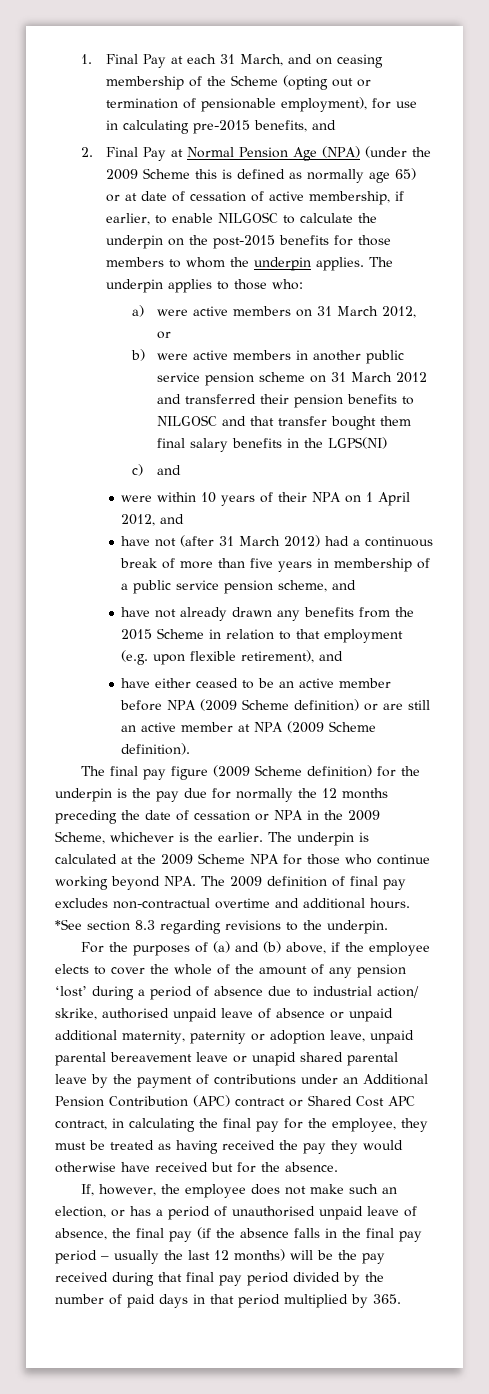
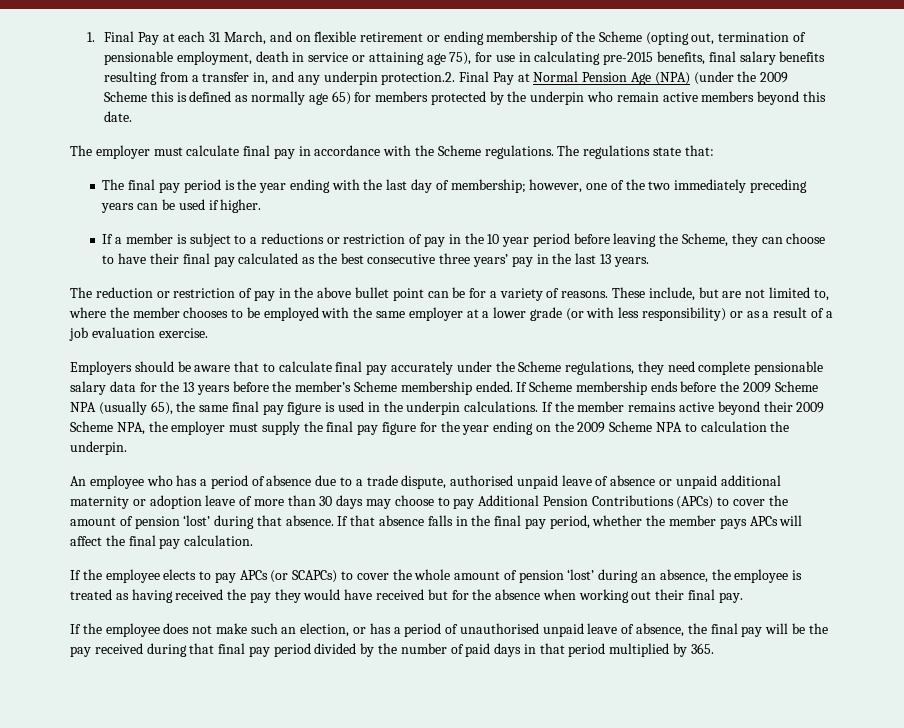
[337,54,384,68] ceasing -> [314,31,484,45] flexible retirement or ending
[332,78,372,87] out or -> [691,33,715,45] out,
[281,97,368,112] employment), -> [176,51,472,65] employment, death in service or attaining age 75),
[312,120,337,130] [80,147,93,157] and // 2. -> [708,51,826,65] [104,71,456,85] final salary benefits resulting from a transfer in, and any underpin protection.2.
[106,191,405,205] [106,212,378,225] [106,235,392,249] [106,257,394,271] [106,279,304,293] [131,305,417,318] [157,331,172,339] [130,349,405,364] [157,372,428,386] [157,394,415,408] [157,415,412,430] [157,437,388,452] [131,464,182,476] [121,492,411,506] [121,514,185,526] [121,535,434,547] [120,558,431,572] [121,580,357,594] [121,607,415,621] [121,628,404,643] [121,650,344,665] [121,678,392,689] [120,699,431,711] [121,721,377,733] [121,743,191,755] [80,765,420,780] [55,788,388,802] [55,810,380,824] [55,831,369,846] [55,853,430,865] [55,876,406,890] [55,898,410,909] [55,919,388,934] [80,941,430,956] [55,964,406,978] [55,986,134,1000] or at date of cessation of active membership, if earlier, to enable NILGOSC to calculate the underpin on the post-2015 benefits for those members to whom the underpin applies. The underpin applies to those who: // a) were active members on 31 March 2012, or // b) were active members in another public service pension scheme on 31 March 2012 and transferred their pension benefits to NILGOSC and that transfer bought them final salary benefits in the LGPS(NI) // c) and // were within 10 years of their NPA on 1 April 2012, and // have not (after 31 March 2012) had a continuous break of more than five years in membership of a public service pension scheme, and // have not already drawn any benefits from the 2015 Scheme in relation to that employment (e.g. upon flexible retirement), and // have either ceased to be an active member before NPA (2009 Scheme definition) or are still an active member at NPA (2009 Scheme definition). // The final pay figure (2009 Scheme definition) for the underpin is the pay due for normally the 12 months preceding the date of cessation or NPA in the 2009 Scheme, whichever is the earlier. The underpin is calculated at the 2009 Scheme NPA for those who continue working beyond NPA. The 2009 definition of final pay excludes non-contractual overtime and additional hours. *See section 8.3 regarding revisions to the underpin. // For the purposes of (a) and (b) above, if the employee elects to cover the whole of the amount of any pension ‘lost’ during -> [354,91,826,105] [104,111,133,122] [70,145,714,159] [102,179,808,193] [101,199,262,213] [102,233,826,247] [102,253,649,267] [70,287,829,301] [69,307,833,321] [69,327,208,341] [70,361,824,375] [70,381,818,395] [70,401,825,415] [70,421,790,435] [70,441,127,455] [70,475,198,489] for members protected by the underpin who remain active members beyond this date. // The employer must calculate final pay in accordance with the Scheme regulations. The regulations state that: // The final pay period is the year ending with the last day of membership; however, one of the two immediately preceding years can be used if higher. // If a member is subject to a reductions or restriction of pay in the 10 year period before leaving the Scheme, they can choose to have their final pay calculated as the best consecutive three years’ pay in the last 13 years. // The reduction or restriction of pay in the above bullet point can be for a variety of reasons. These include, but are not limited to, where the member chooses to be employed with the same employer at a lower grade (or with less responsibility) or as a result of a job evaluation exercise. // Employers should be aware that to calculate final pay accurately under the Scheme regulations, they need complete pensionable salary data for the 13 years before the member’s Scheme membership ended. If Scheme membership ends before the 2009 Scheme NPA (usually 65), the same final pay figure is used in the underpin calculations. If the member remains active beyond their 2009 Scheme NPA, the employer must supply the final pay figure for the year ending on the 2009 Scheme NPA to calculation the underpin. // An employee who has
[313,986,419,998] [55,1008,97,1020] industrial action/ skrike, -> [355,475,447,489] a trade dispute,
[122,1030,414,1044] [55,1052,398,1066] [55,1074,428,1088] [55,1095,415,1107] [55,1118,428,1132] [55,1140,105,1150] maternity, paternity or adoption leave, unpaid parental bereavement leave or unapid shared parental leave by the payment of contributions under an Additional Pension Contribution (APC) contract or Shared Cost APC contract, in calculating the final pay for the employee, they must be -> [70,495,788,509] [70,515,803,529] [70,535,254,549] [70,569,803,583] maternity or adoption leave of more than 30 days may choose to pay Additional Pension Contributions (APCs) to cover the amount of pension ‘lost’ during that absence. If that absence falls in the final pay period, whether the member pays APCs will affect the final pay calculation. // If the employee elects to pay APCs (or SCAPCs) to cover the whole amount of pension ‘lost’ during an absence, the employee is
[55,1162,116,1173] otherwise -> (341, 594) none
[285,1162,338,1172] [80,1184,156,1196] absence. // If, however, -> [495,589,743,603] [70,624,81,634] absence when working out their final pay. // If
[197,1227,422,1242] [55,1249,285,1264] (if the absence falls in the final pay period – usually the last 12 months) -> (763, 631) none

